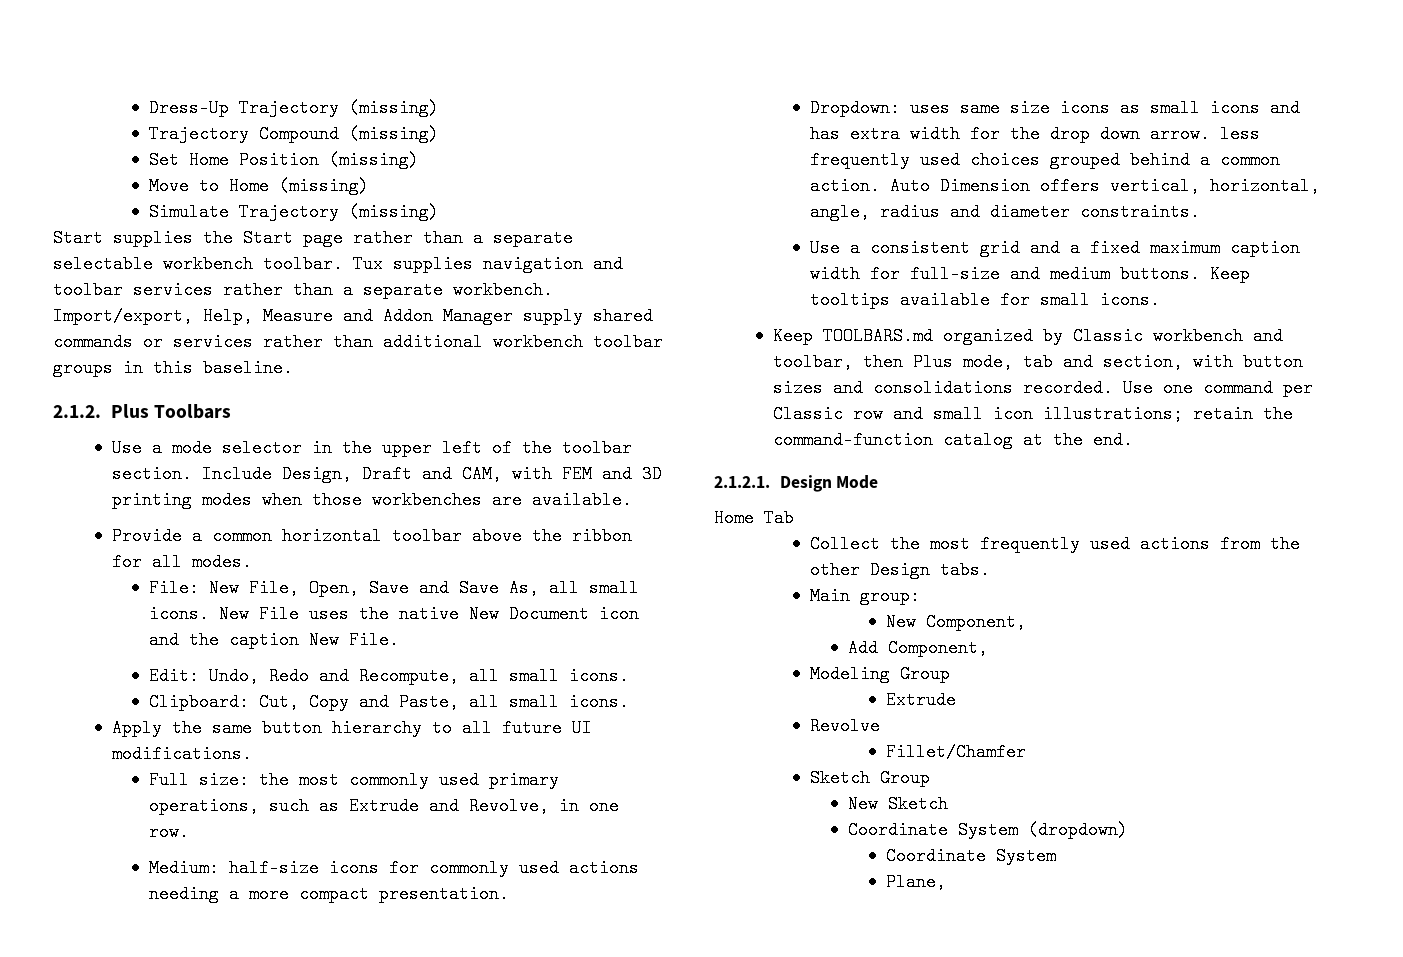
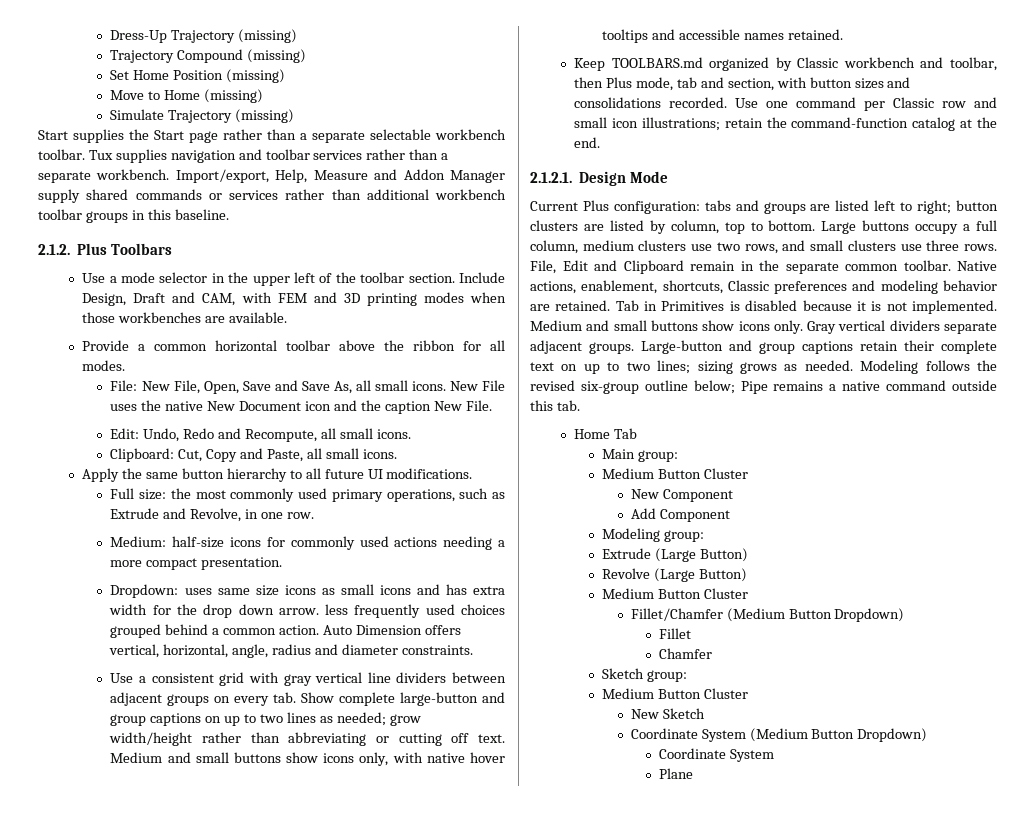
[1030,239,1301,257] [810,265,1251,283] [810,291,1161,309] and a fixed maximum caption width for full-size and medium buttons. Keep tooltips available for small icons. -> [248,672,506,686] [110,692,505,706] [110,712,421,726] [109,732,505,746] [110,752,505,766] [602,29,844,43] with gray vertical line dividers between adjacent groups on every tab. Show complete large-button and group captions on up to two lines as needed; grow width/height rather than abbreviating or cutting off text. Medium and small buttons show icons only, with native hover tooltips and accessible names retained.
[714,509,794,527] [810,535,1301,553] [810,561,991,579] Home Tab // Collect the most frequently used actions from the other Design tabs. -> [530,200,999,214] [530,220,997,234] [530,240,997,254] [530,260,997,274] [530,280,997,294] [530,300,997,314] [530,320,998,334] [530,340,997,354] [530,360,997,374] [530,380,998,394] [530,400,580,411] [574,428,638,439] Current Plus configuration: tabs and groups are listed left to right; button clusters are listed by column, top to bottom. Large buttons occupy a full column, medium clusters use two rows, and small clusters use three rows. File, Edit and Clipboard remain in the separate common toolbar. Native actions, enablement, shortcuts, Classic preferences and modeling behavior are retained. Tab in Primitives is disabled because it is not implemented. Medium and small buttons show icons only. Gray vertical dividers separate adjacent groups. Large-button and group captions retain their complete text on up to two lines; sizing grows as needed. Modeling follows the revised six-group outline below; Pipe remains a native command outside this tab. // Home Tab
[885,613,1026,631] // New Component, -> [602,468,749,479] [630,489,733,502] // Medium Button Cluster // New Component
[888,639,989,657] [810,665,951,683] [885,691,956,709] Component, // Modeling Group // Extrude -> [659,509,730,522] [602,528,705,542] [602,548,749,562] Component // Modeling group: // Extrude (Large Button)
[885,743,1026,761] [810,769,931,787] // Fillet/Chamfer // Sketch Group -> [654,568,748,582] [602,588,749,599] [630,608,905,622] [658,628,691,639] [658,648,712,659] [602,668,688,682] [602,688,749,699] (Large Button) // Medium Button Cluster // Fillet/Chamfer (Medium Button Dropdown) // Fillet // Chamfer // Sketch group: // Medium Button Cluster
[1028,821,1129,839] (dropdown) -> [749,728,928,742] (Medium Button Dropdown)
[885,873,946,891] Plane, -> [658,768,693,779] Plane

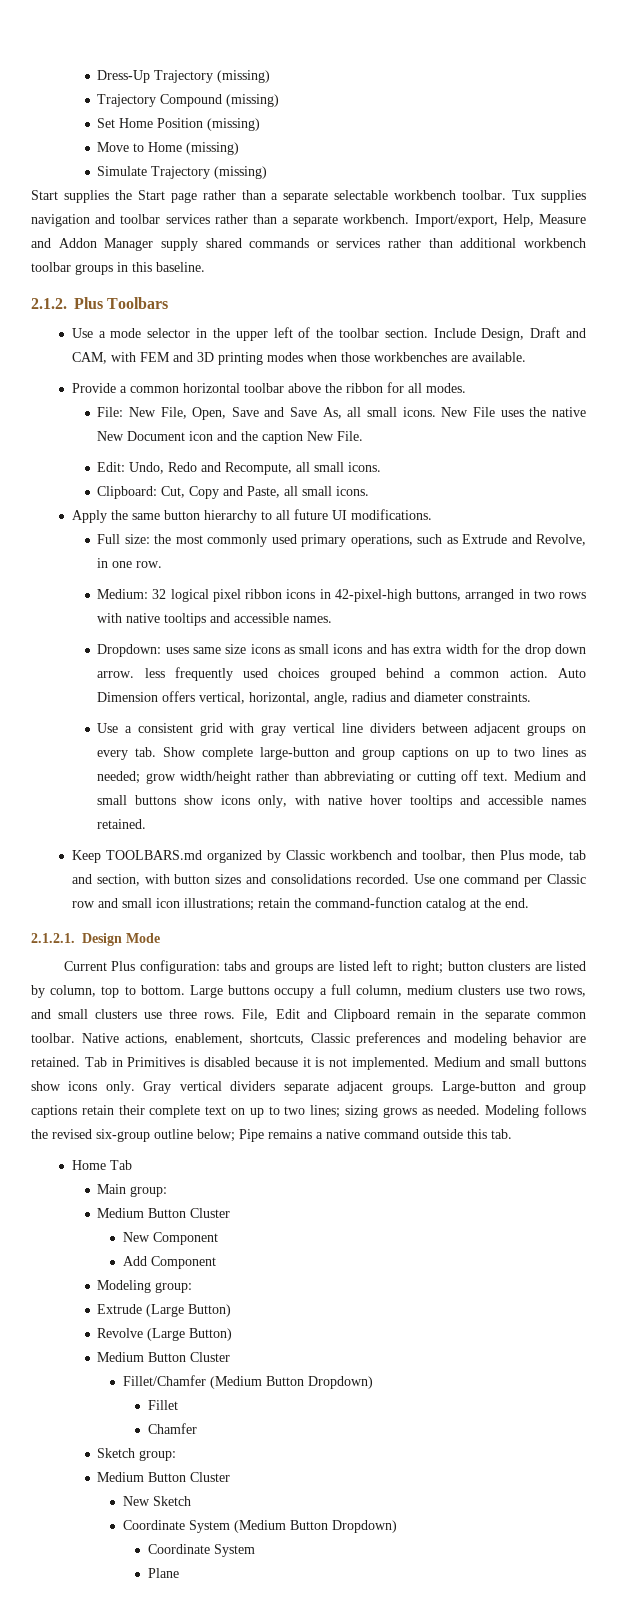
[172,536,505,550] [110,557,283,570] half-size icons for commonly used actions needing a more compact presentation. -> [152,589,586,602] [97,613,333,626] 32 logical pixel ribbon icons in 42-pixel-high buttons, arranged in two rows with native tooltips and accessible names.

